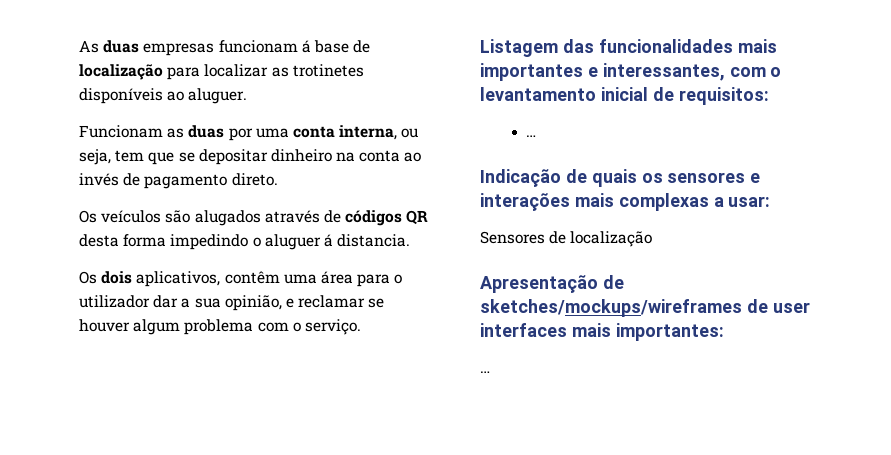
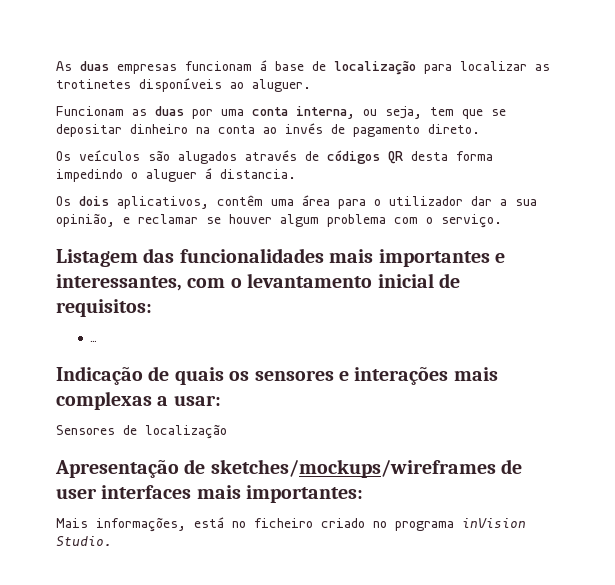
[480,371,490,373] … -> [56,517,526,532] [56,536,112,546] Mais informações, está no ficheiro criado no programa inVision Studio.

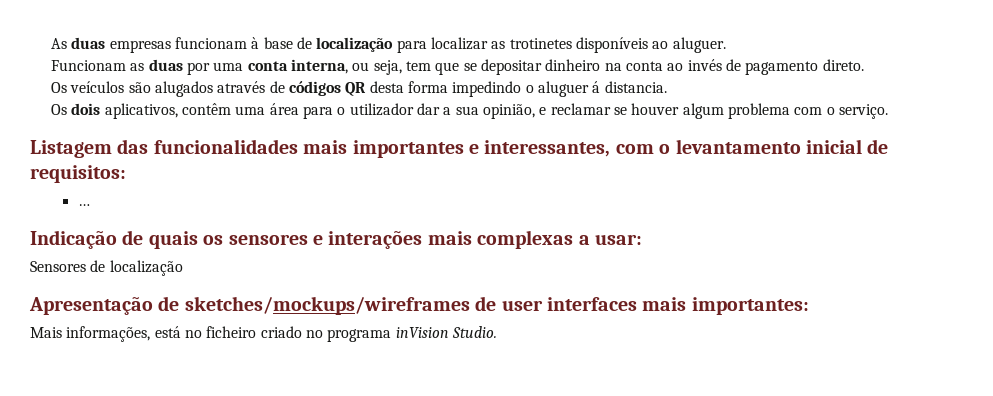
[260,60,267,71] á -> [251,37,260,49] à

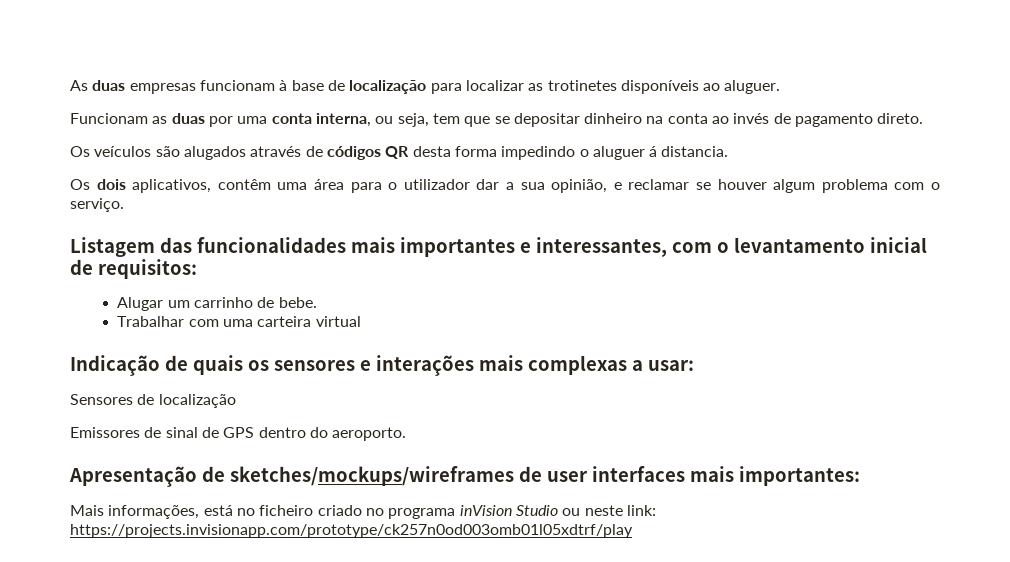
[77,204,90,206] … -> [117,297,317,311] [117,316,361,327] Alugar um carrinho de bebe. // Trabalhar com uma carteira virtual
(183, 268) none -> [70,427,407,441] // Emissores de sinal de GPS dentro do aeroporto.
[451,326,497,338] Studio. -> [515,505,656,516] [70,524,633,538] Studio ou neste link: https://projects.invisionapp.com/prototype/ck257n0od003omb01l05xdtrf/play

